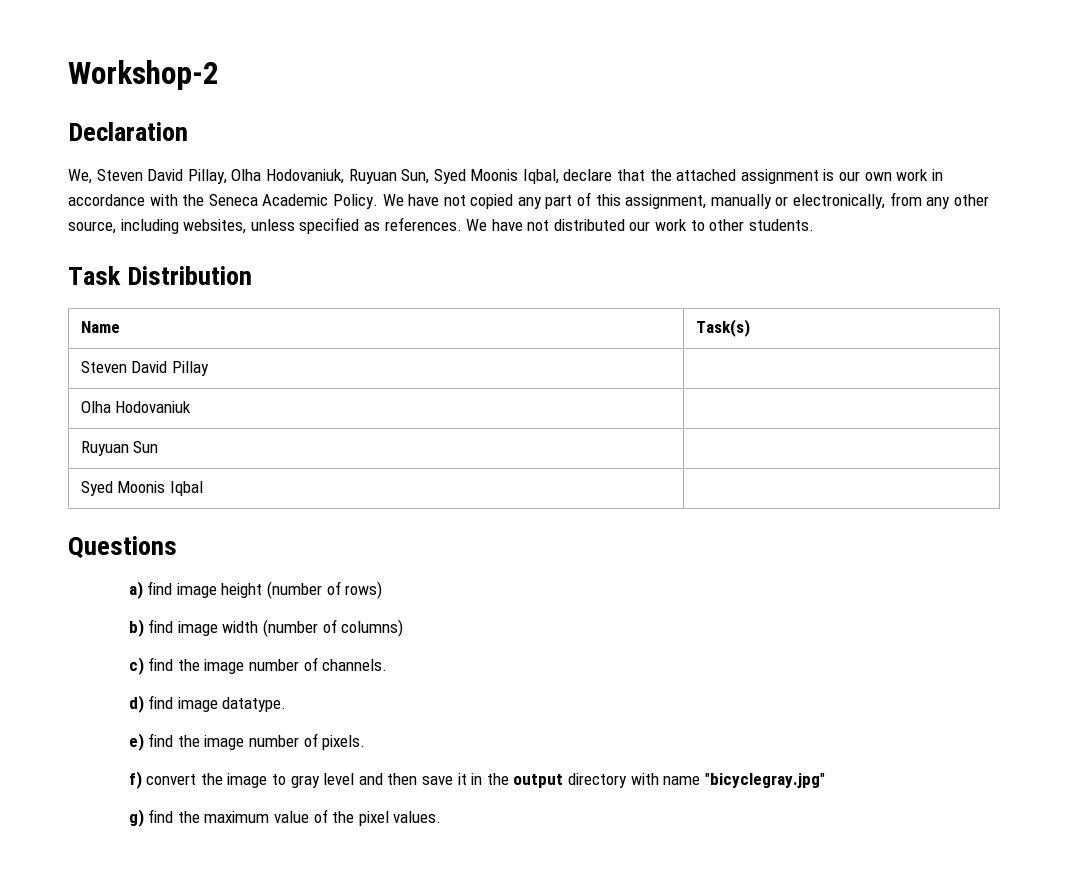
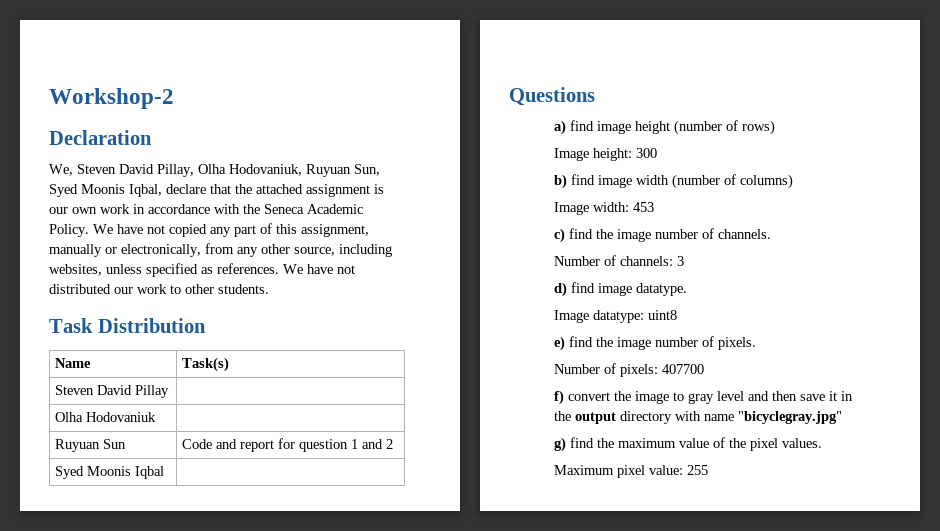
(159, 447) none -> [182,438,394,452] Code and report for question 1 and 2
(383, 590) none -> [554,148,658,161] // Image height: 300
(404, 628) none -> [554,202,655,215] // Image width: 453
(388, 665) none -> [554,255,685,266] // Number of channels: 3
(287, 704) none -> [554,310,678,323] // Image datatype: uint8
(366, 742) none -> [554,363,705,377] // Number of pixels: 407700
(442, 817) none -> [554,465,709,478] // Maximum pixel value: 255

